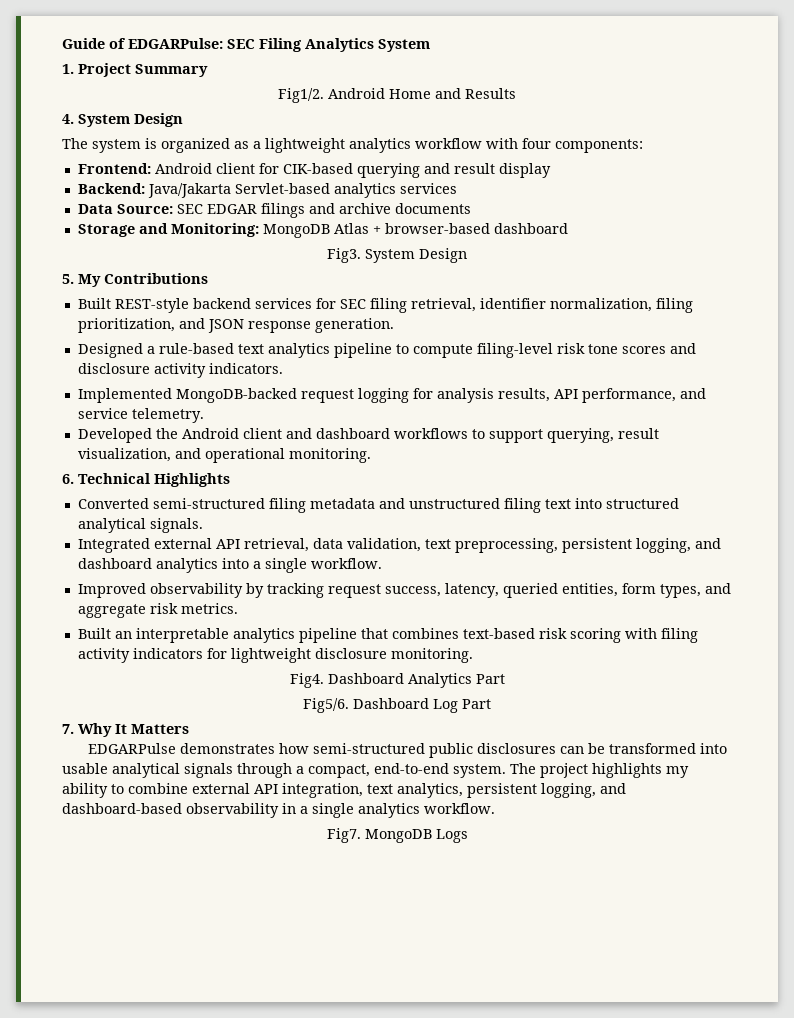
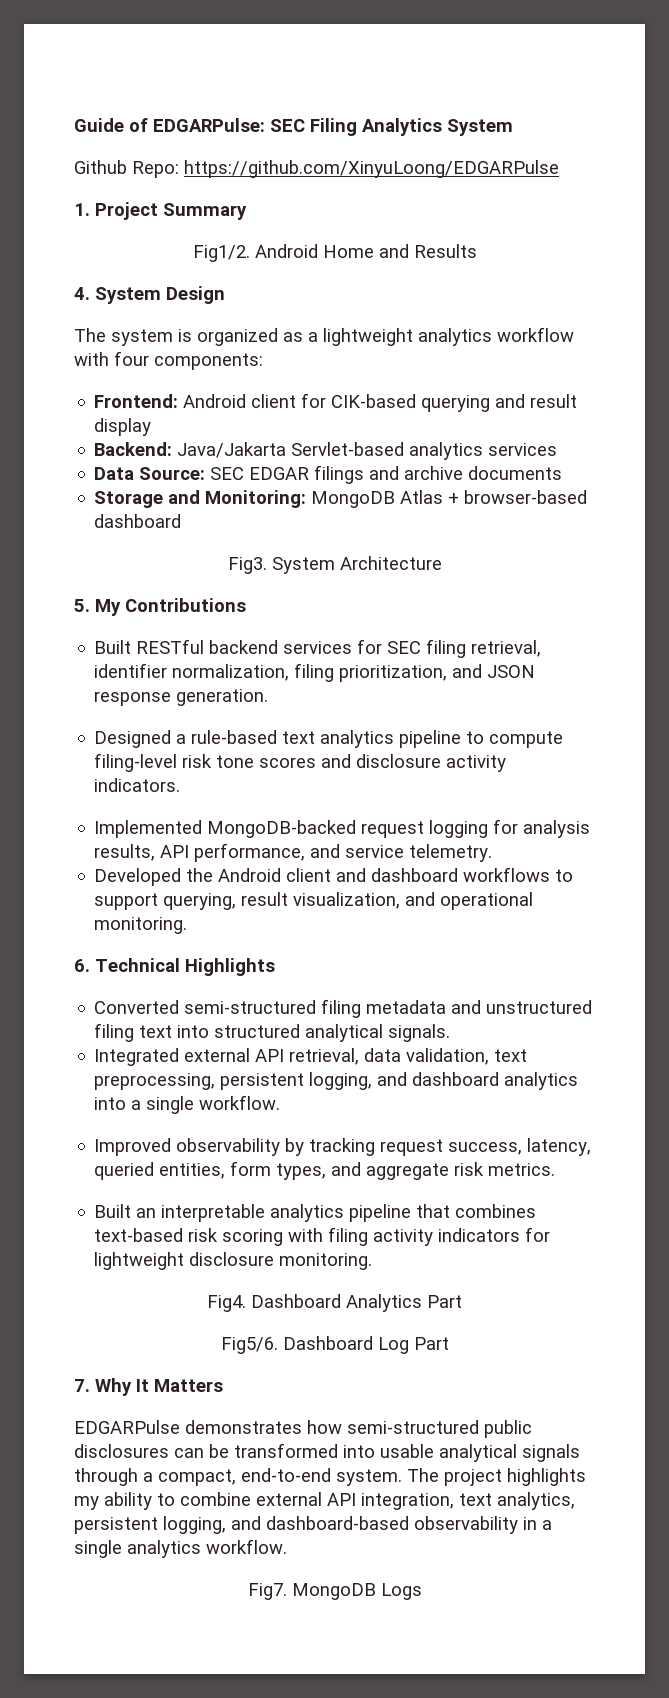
(430, 45) none -> [74,160,559,178] // Github Repo: https://github.com/XinyuLoong/EDGARPulse
[419,248,467,263] Design -> [339,556,442,570] Architecture
[114,298,189,313] REST-style -> [136,639,205,654] RESTful

